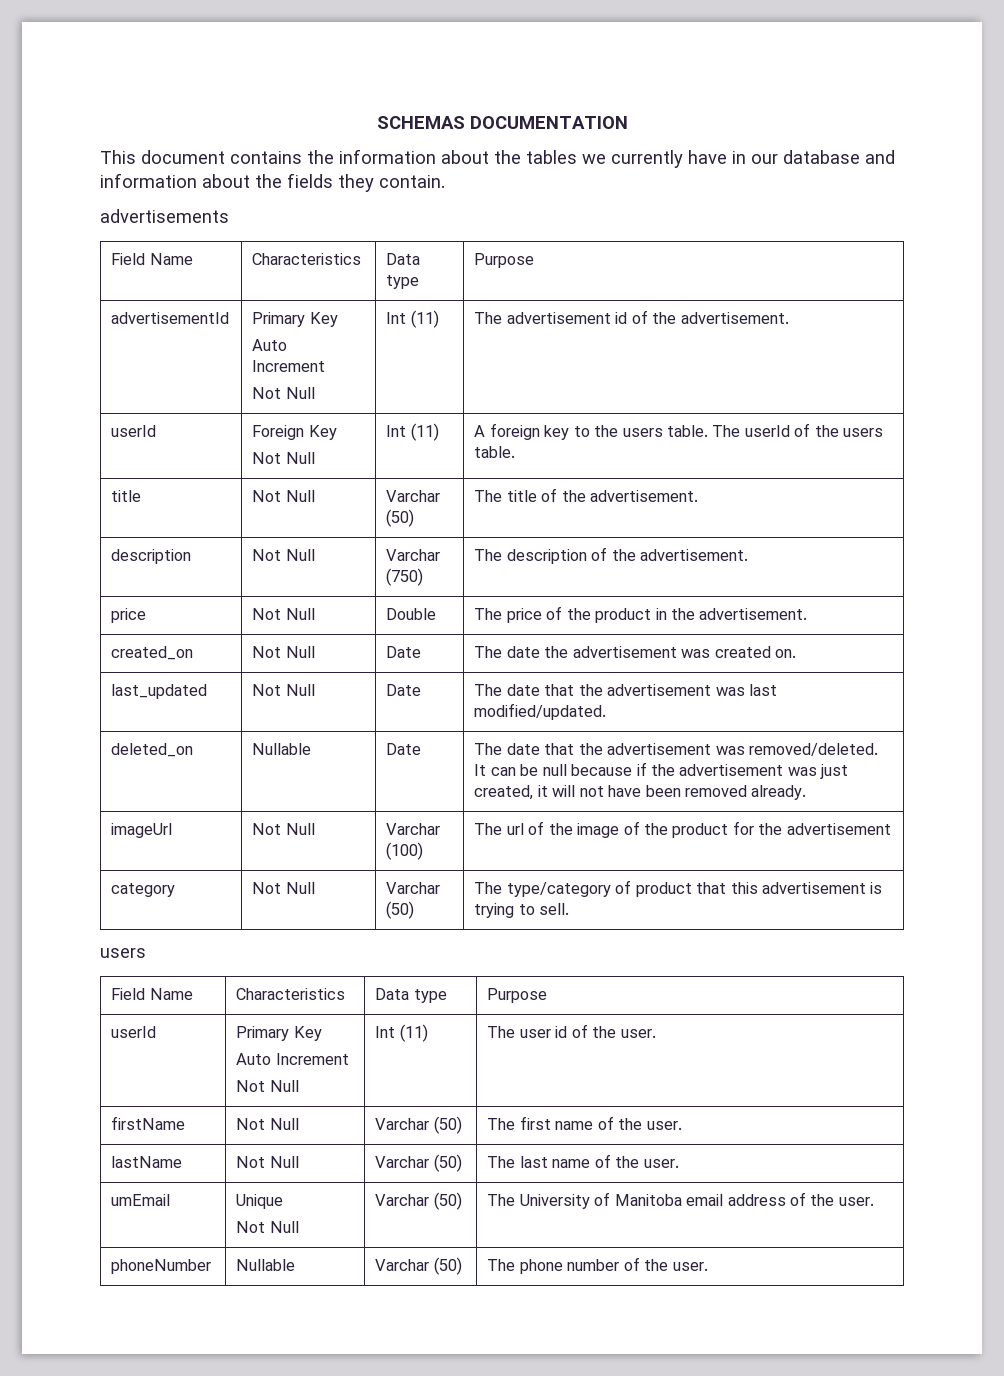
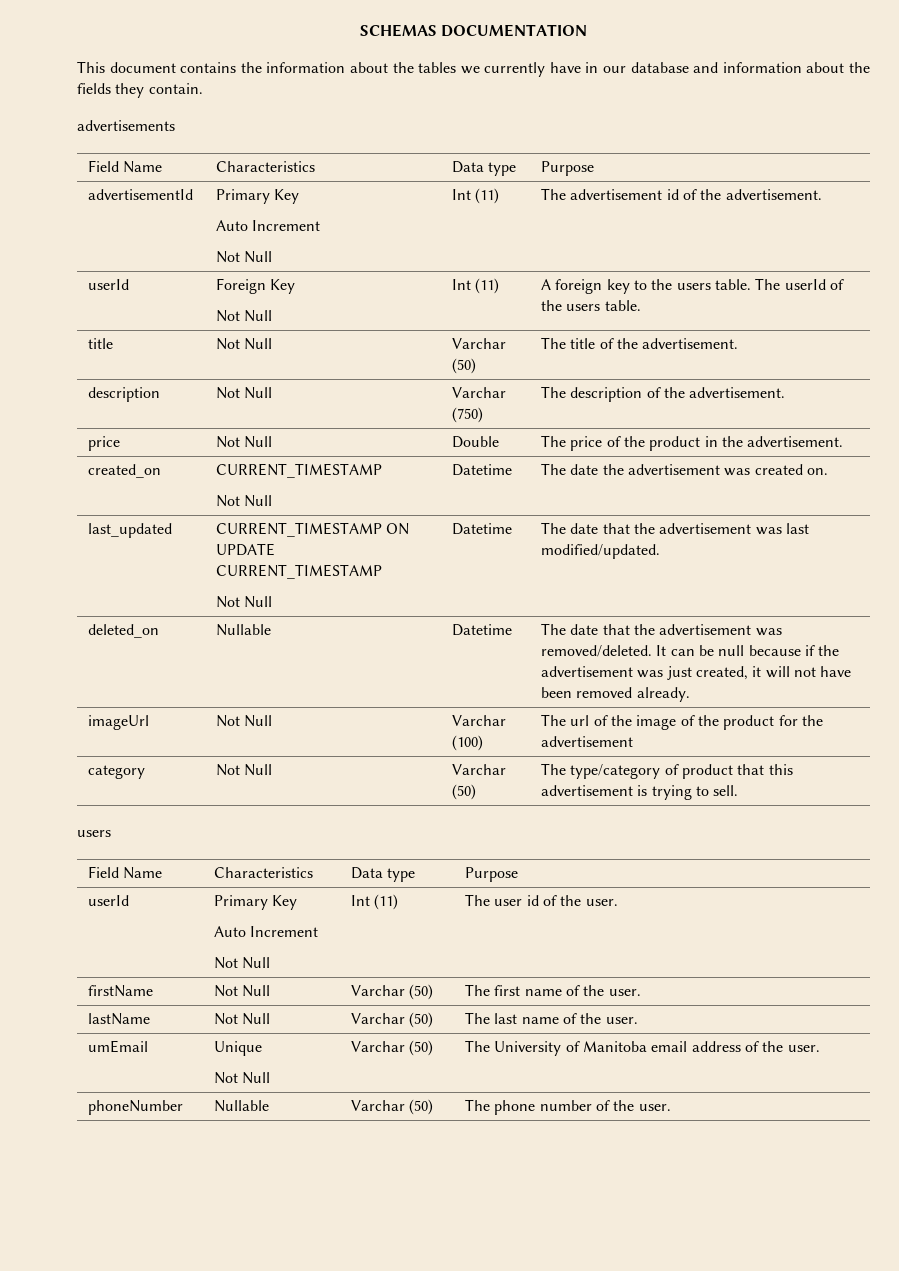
[252,646,315,658] [386,646,422,658] Not Null | Date -> [216,463,383,478] [216,495,273,507] [452,464,513,476] CURRENT_TIMESTAMP // Not Null | Datetime
[252,684,315,696] [386,684,422,696] Not Null | Date -> [216,522,410,537] [216,543,276,556] [216,564,383,579] [216,596,273,608] [452,523,513,535] CURRENT_TIMESTAMP ON UPDATE CURRENT_TIMESTAMP // Not Null | Datetime
[386,743,422,755] Date -> [452,624,513,636] Datetime

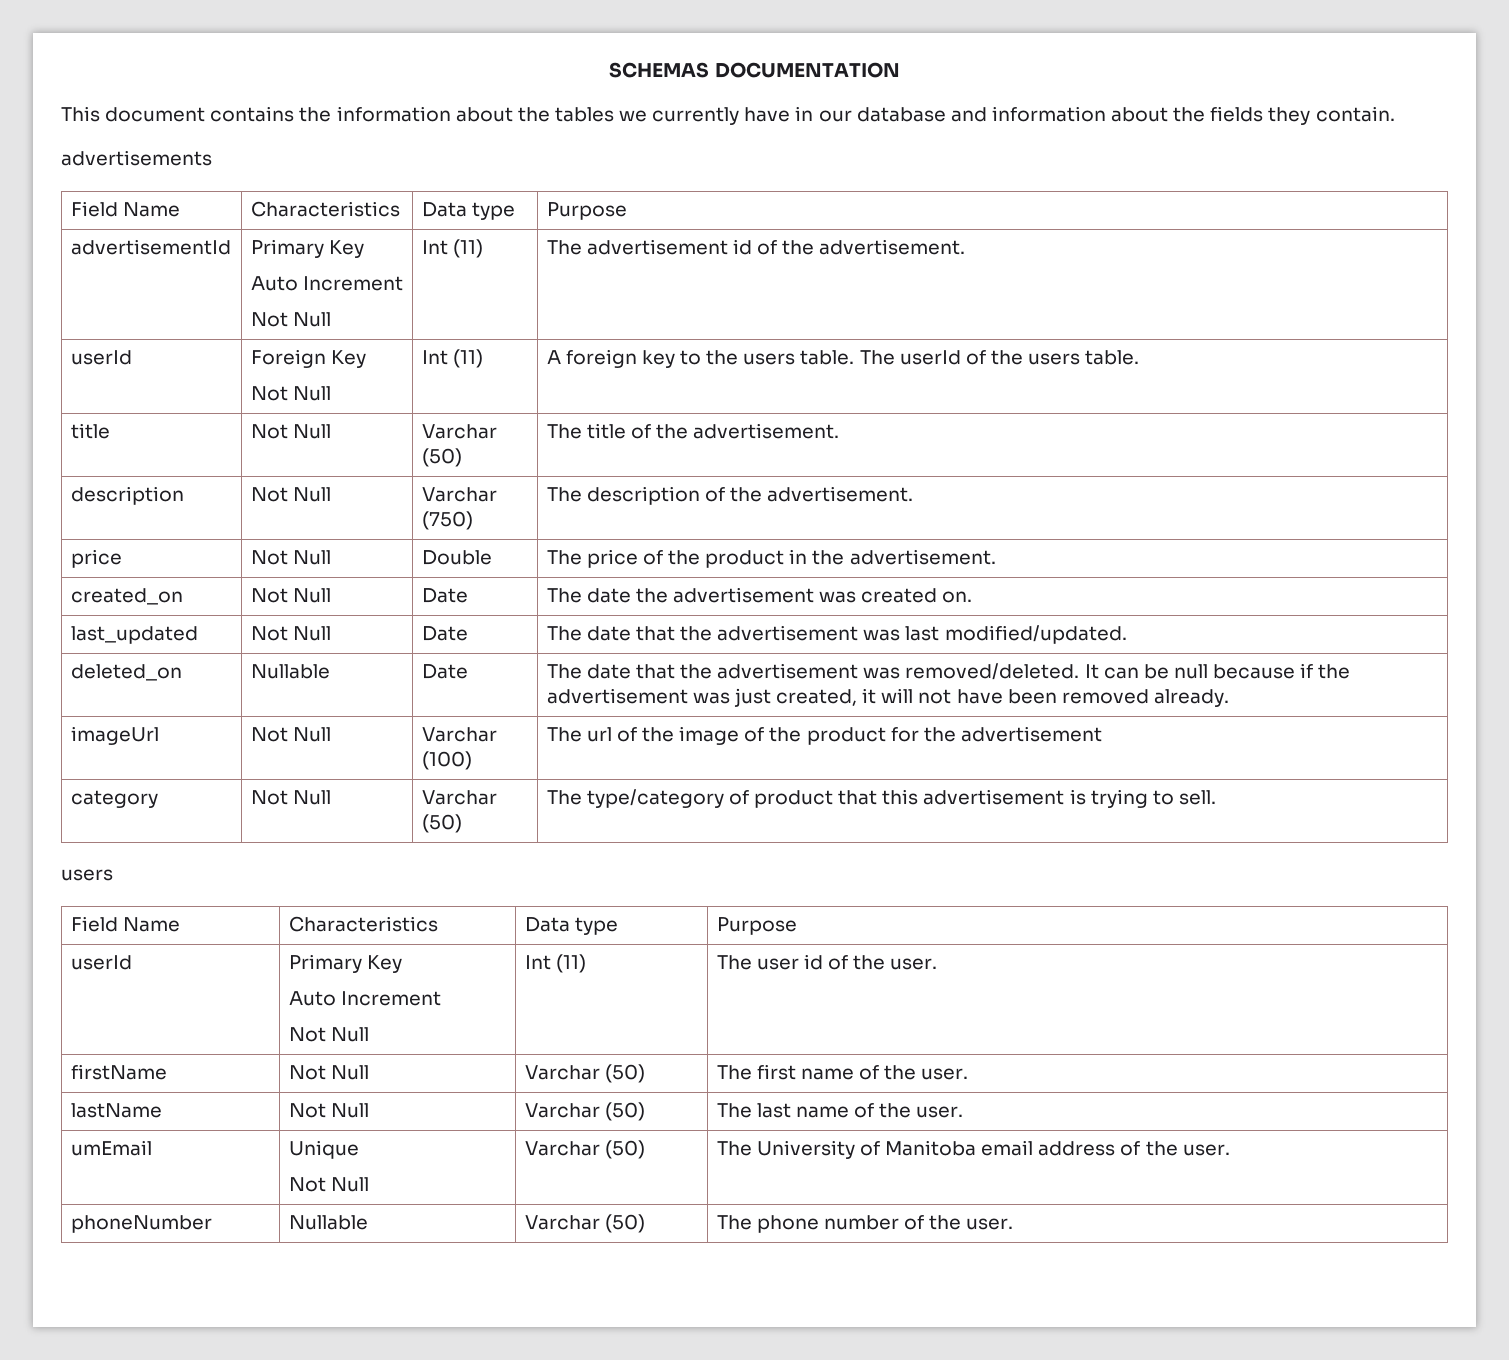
[216,463,383,478] [216,495,273,507] [452,464,513,476] CURRENT_TIMESTAMP // Not Null | Datetime -> [250,588,331,603] [421,588,468,603] Not Null | Date
[216,522,410,537] [216,543,276,556] [216,564,383,579] [216,596,273,608] [452,523,513,535] CURRENT_TIMESTAMP ON UPDATE CURRENT_TIMESTAMP // Not Null | Datetime -> [250,626,331,641] [421,626,468,641] Not Null | Date
[452,624,513,636] Datetime -> [421,664,468,679] Date

